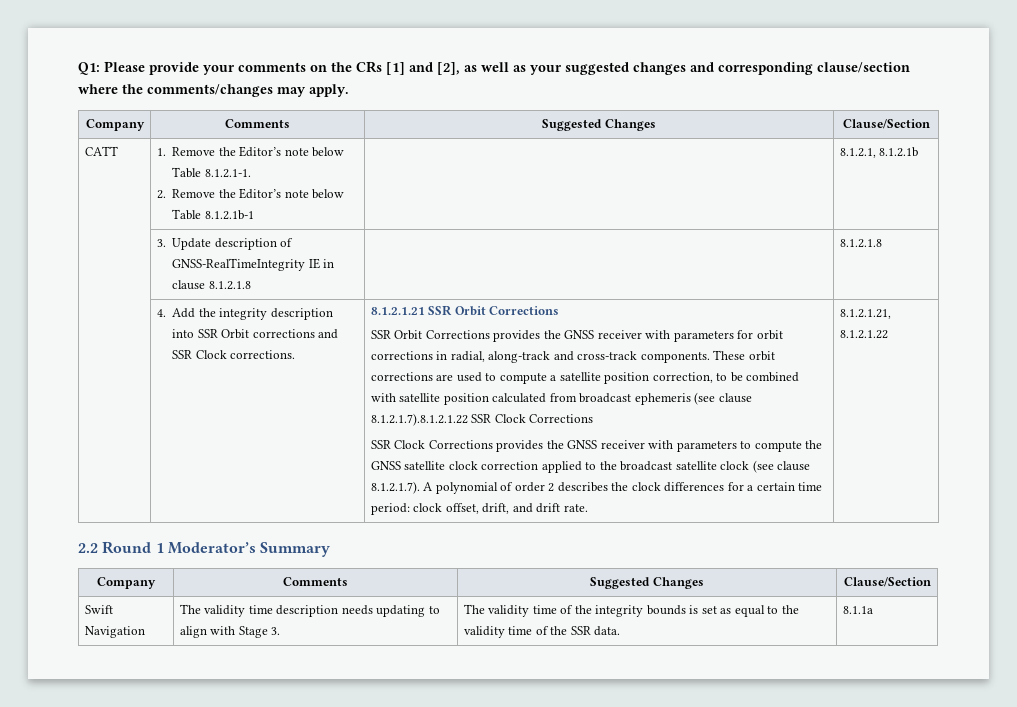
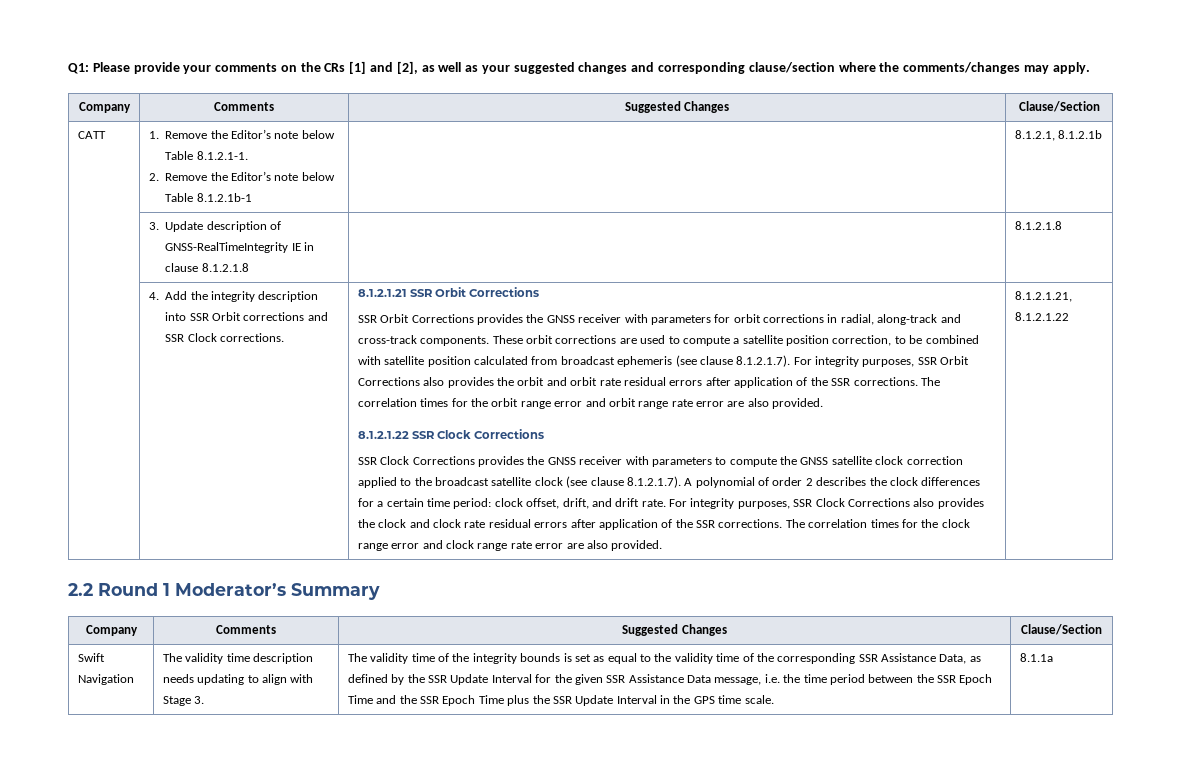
[370,413,468,426] 8.1.2.1.7).8.1.2.1.22 -> [736,355,970,367] [357,377,940,388] [357,398,824,409] [357,431,409,439] 8.1.2.1.7). For integrity purposes, SSR Orbit Corrections also provides the orbit and orbit rate residual errors after application of the SSR corrections. The correlation times for the orbit range error and orbit range rate error are also provided. // 8.1.2.1.22
(588, 508) none -> [669,498,984,509] [357,519,970,530] [357,540,663,551] For integrity purposes, SSR Clock Corrections also provides the clock and clock rate residual errors after application of the SSR corrections. The correlation times for the clock range error and clock range rate error are also provided.
[570,626,621,636] SSR data. -> [777,653,981,664] [347,674,993,685] [347,695,774,706] corresponding SSR Assistance Data, as defined by the SSR Update Interval for the given SSR Assistance Data message, i.e. the time period between the SSR Epoch Time and the SSR Epoch Time plus the SSR Update Interval in the GPS time scale.

